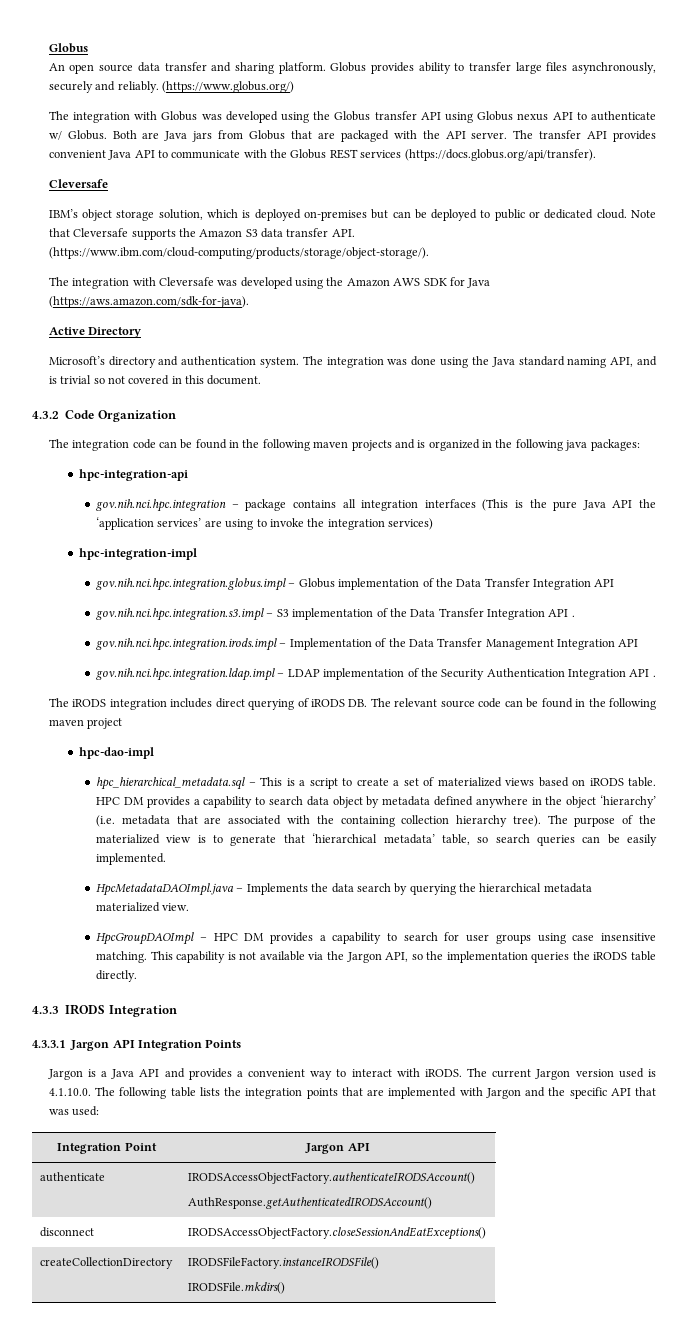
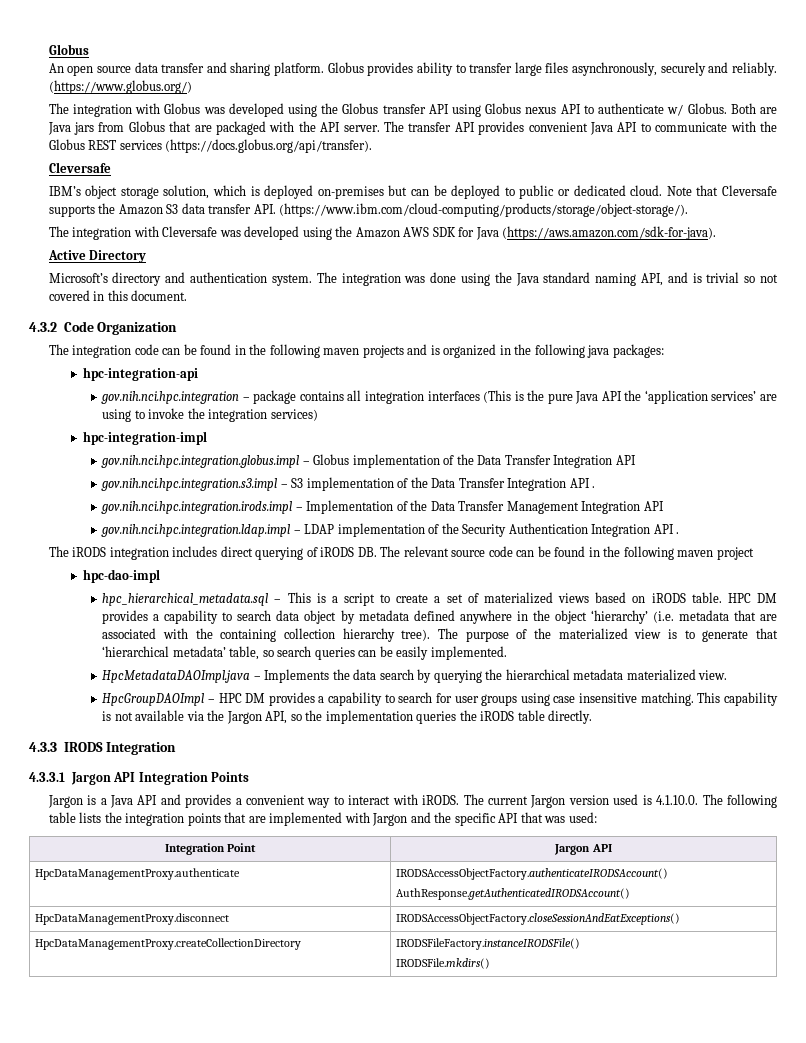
[39,1172,105,1182] authenticate -> [34,868,240,880] HpcDataManagementProxy.authenticate
[39,1227,94,1237] disconnect -> [34,913,229,925] HpcDataManagementProxy.disconnect
[39,1257,173,1269] createCollectionDirectory -> [34,938,301,950] HpcDataManagementProxy.createCollectionDirectory

